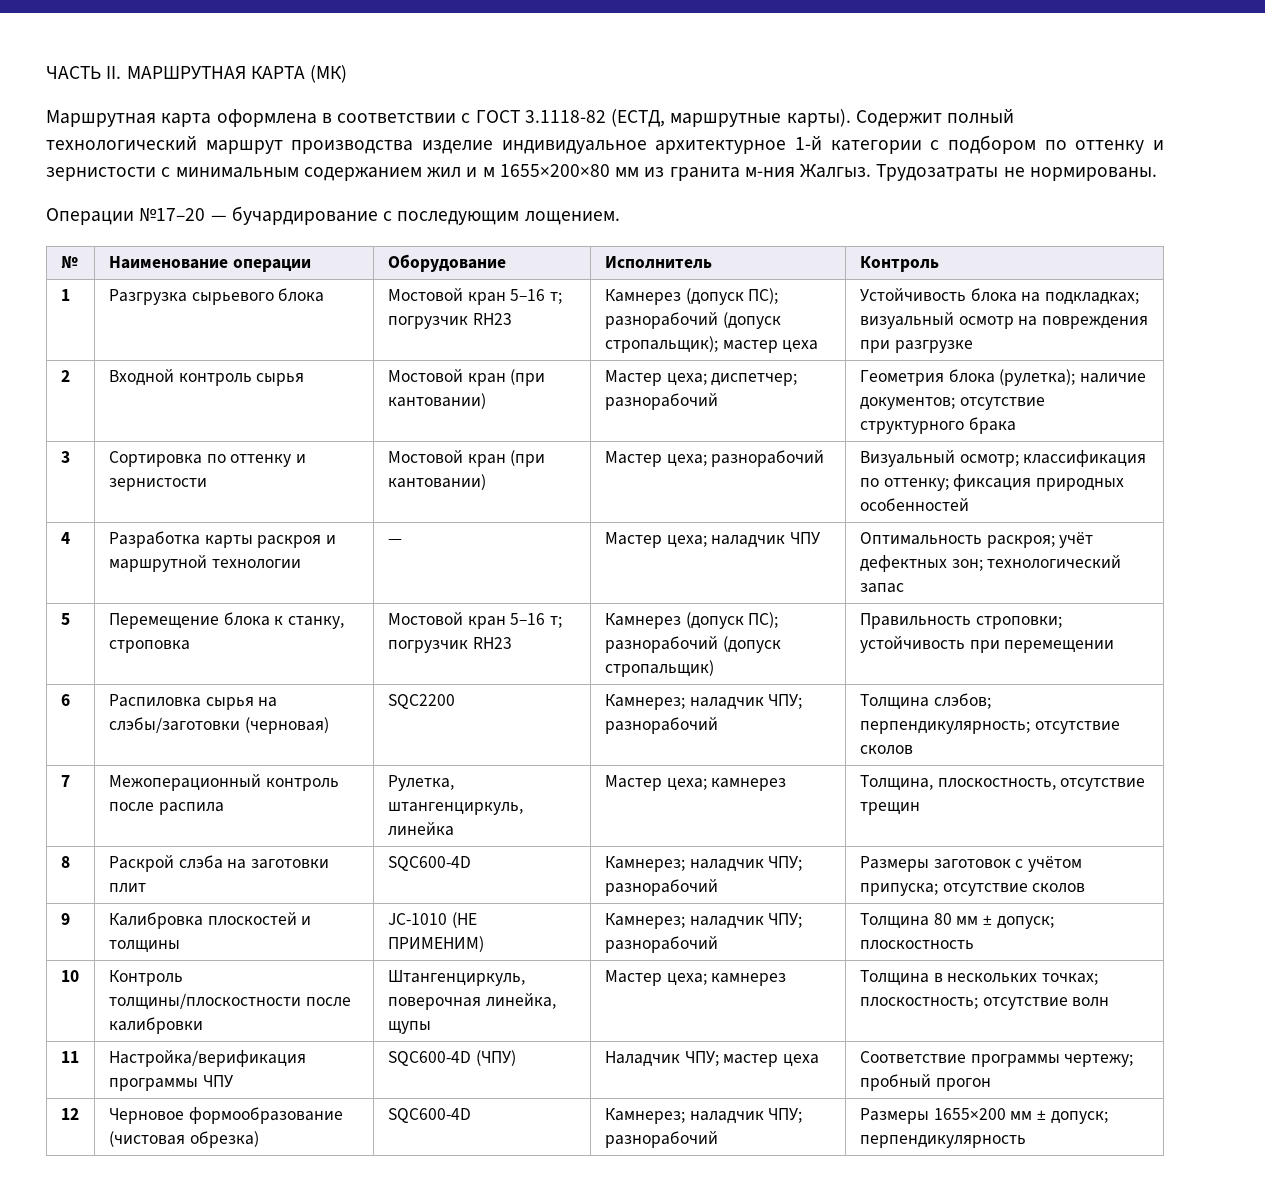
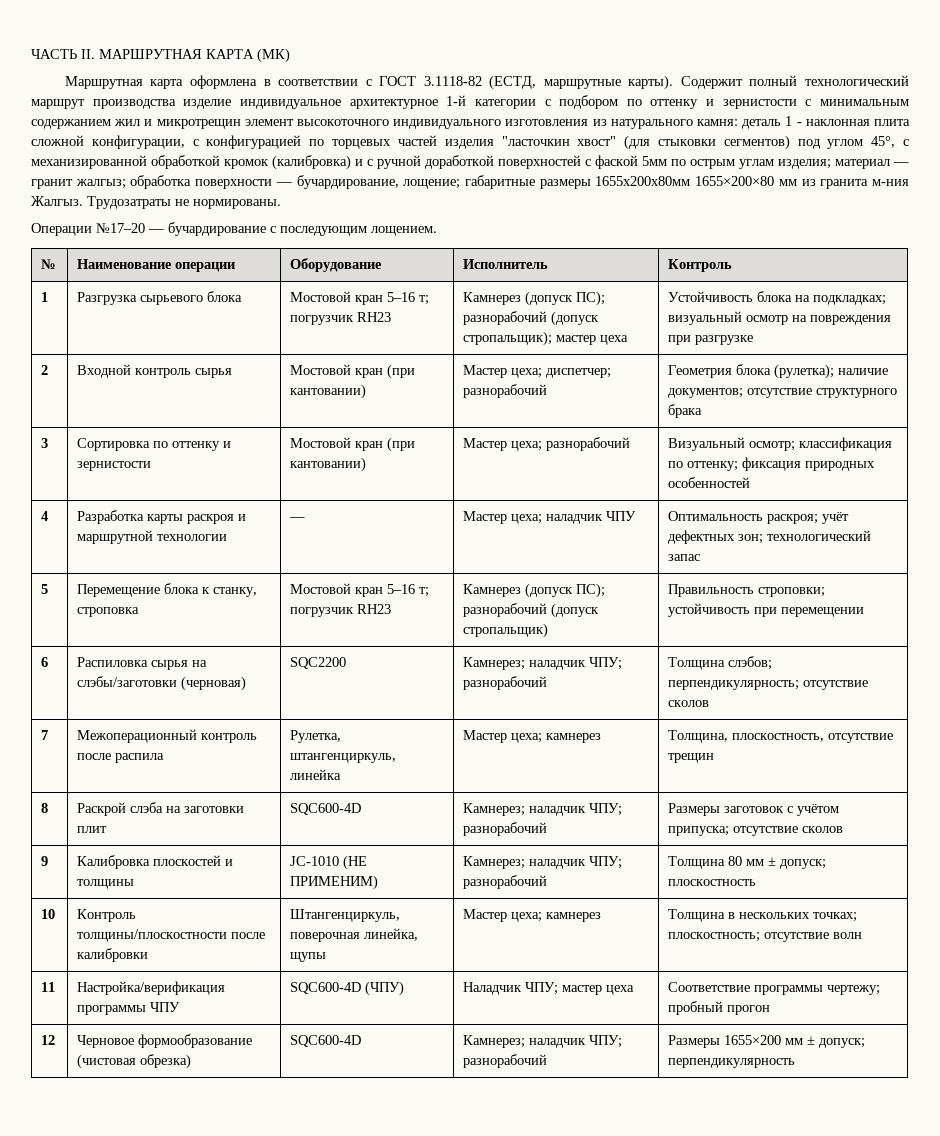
[482,167,495,177] м -> [156,116,911,129] [31,135,909,150] [31,155,909,170] [31,175,691,189] микротрещин элемент высокоточного индивидуального изготовления из натурального камня: деталь 1 - наклонная плита сложной конфигурации, с конфигурацией по торцевых частей изделия "ласточкин хвост" (для стыковки сегментов) под углом 45°, с механизированной обработкой кромок (калибровка) и с ручной доработкой поверхностей с фаской 5мм по острым углам изделия; материал — гранит жалгыз; обработка поверхности — бучардирование, лощение; габаритные размеры 1655х200х80мм

